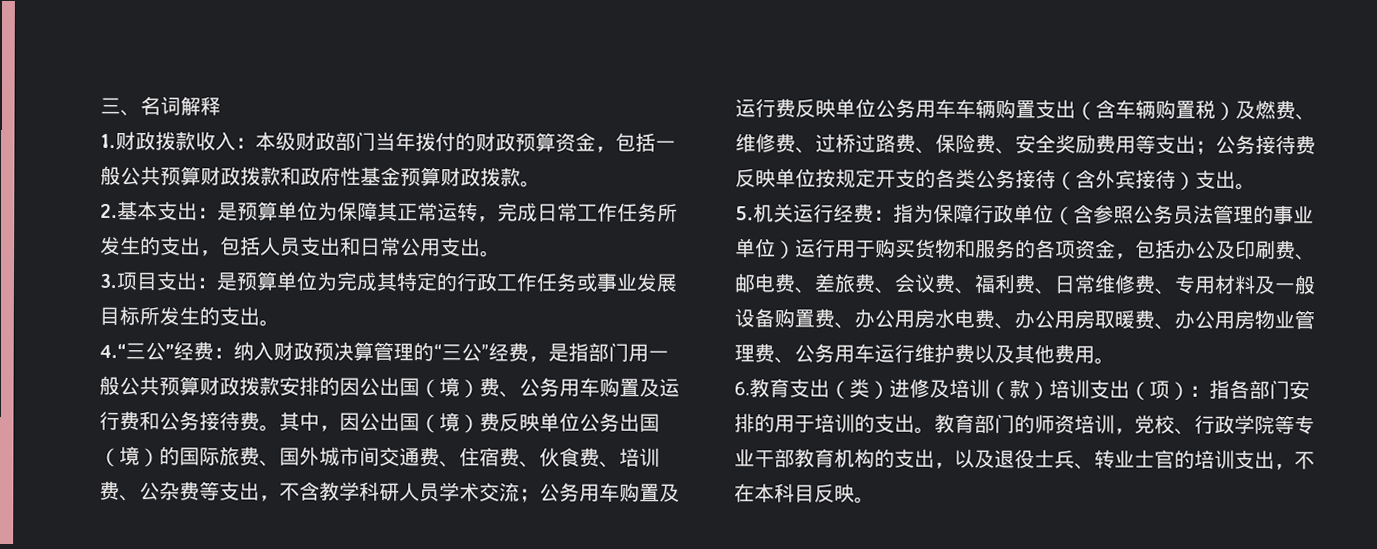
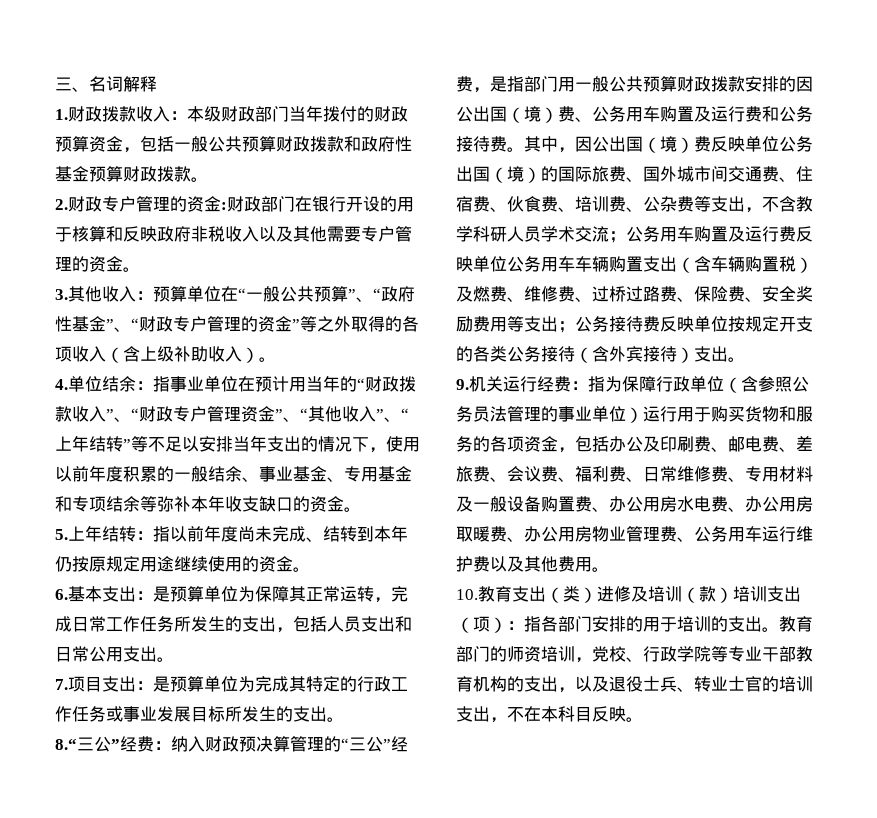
(118, 211) none -> [68,196,414,212] [55,226,412,242] [55,256,140,272] [55,286,415,302] [55,316,419,332] [55,346,276,363] [55,375,416,392] [55,406,409,422] [55,435,420,453] [55,465,412,482] [55,495,361,512] [55,525,408,542] [55,556,310,572] [55,589,68,600] 财政专户管理的资金:财政部门在银行开设的用于核算和反映政府非税收入以及其他需要专户管理的资金。 // 3.其他收入：预算单位在“一般公共预算”、“政府性基金”、“财政专户管理的资金”等之外取得的各项收入（含上级补助收入）。 // 4.单位结余：指事业单位在预计用当年的“财政拨款收入”、“财政专户管理资金”、“其他收入”、“上年结转”等不足以安排当年支出的情况下，使用以前年度积累的一般结余、事业基金、专用基金和专项结余等弥补本年收支缺口的资金。 // 5.上年结转：指以前年度尚未完成、结转到本年仍按原规定用途继续使用的资金。 // 6.
[99,273,117,289] 3. -> [55,679,68,690] 7.
[99,343,126,359] 4.“ -> [55,738,77,750] 8.“
[735,206,754,221] 5. -> [456,379,469,390] 9.
[734,381,750,396] 6. -> [456,589,478,600] 10.

